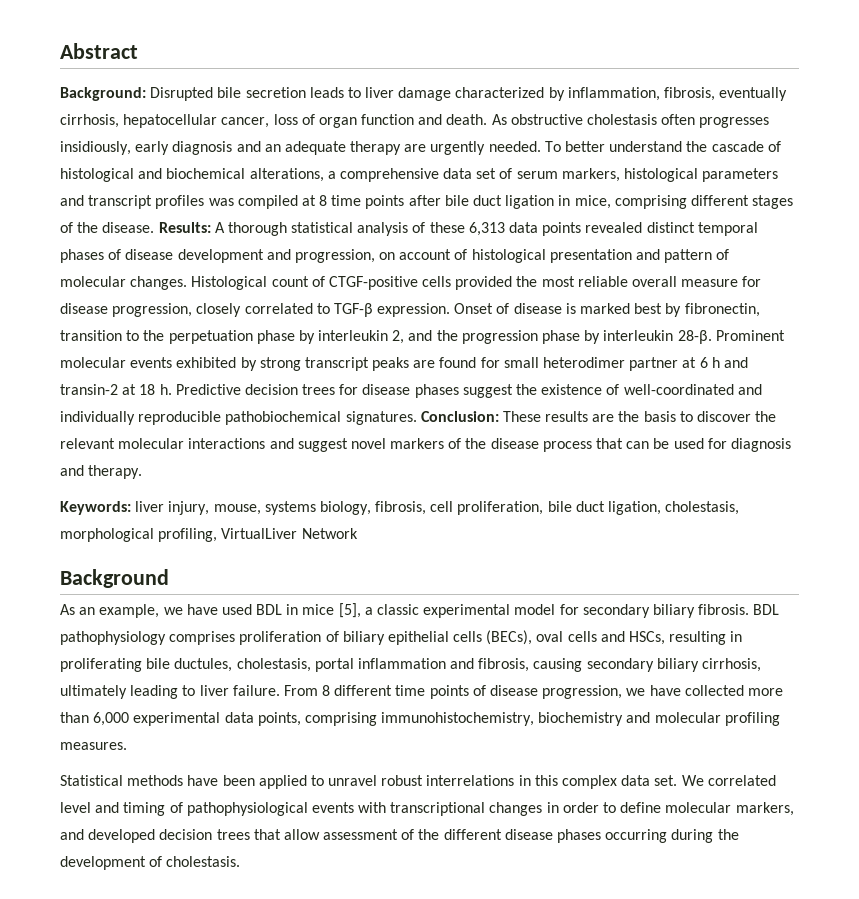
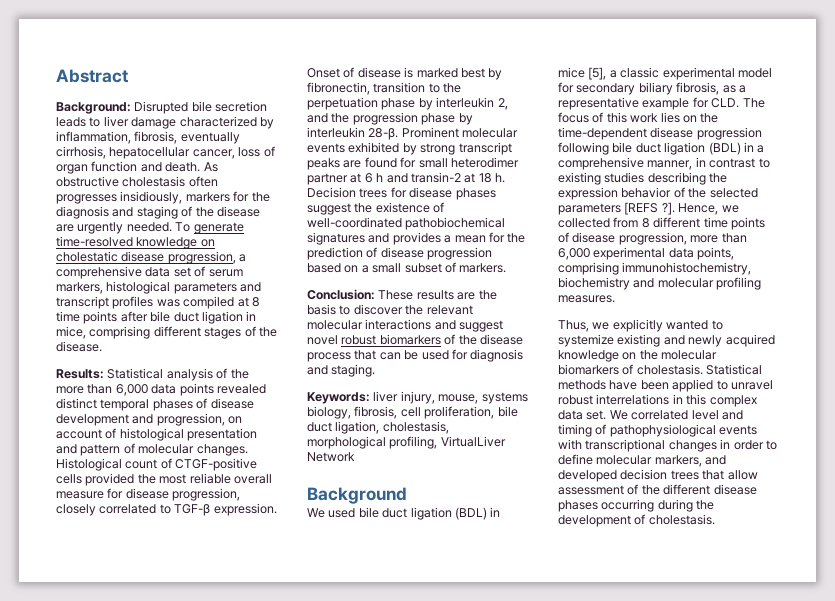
[135,141,781,155] [60,168,324,182] early diagnosis and an adequate therapy are urgently needed. To better understand the cascade of histological and biochemical alterations, -> [185,191,270,202] [56,206,260,219] [56,222,244,234] [56,236,215,249] [56,251,236,264] markers for the diagnosis and staging of the disease are urgently needed. To generate time-resolved knowledge on cholestatic disease progression,
[158,222,505,236] Results: A thorough statistical analysis of these 6,313 -> [56,368,249,381] [56,384,148,396] // Results: Statistical analysis of the more than 6,000
[175,384,298,395] Predictive decision -> [307,187,356,198] Decision
[737,384,762,395] [60,411,417,425] and individually reproducible pathobiochemical signatures. -> [405,217,506,230] [307,232,526,245] [307,247,493,260] [307,262,507,273] pathobiochemical signatures and provides a mean for the prediction of disease progression based on a small subset of markers. //
[390,438,445,449] markers -> [341,334,441,345] robust biomarkers
[88,465,143,479] therapy. -> [331,364,376,377] staging.
[60,604,283,618] As an example, we have used BDL -> [307,507,487,520] We used bile duct ligation (BDL)
[698,604,780,615] [60,630,743,645] [60,658,762,672] [60,685,318,699] fibrosis. BDL pathophysiology comprises proliferation of biliary epithelial cells (BECs), oval cells and HSCs, resulting in proliferating bile ductules, cholestasis, portal inflammation and fibrosis, causing secondary biliary cirrhosis, ultimately leading to liver failure. From -> [676,82,746,95] [558,97,765,110] [558,112,719,123] [558,127,762,140] [558,142,765,155] [558,157,770,170] [558,172,728,185] [558,187,758,200] [558,202,739,215] [558,217,639,228] fibrosis, as a representative example for CLD. The focus of this work lies on the time-dependent disease progression following bile duct ligation (BDL) in a comprehensive manner, in contrast to existing studies describing the expression behavior of the selected parameters [REFS ?]. Hence, we collected from
[626,685,744,696] we have collected -> (687, 238) none
(127, 746) none -> [558,319,723,332] [558,334,775,347] [558,350,718,362] [558,364,703,375] Thus, we explicitly wanted to systemize existing and newly acquired knowledge on the molecular biomarkers of cholestasis.

